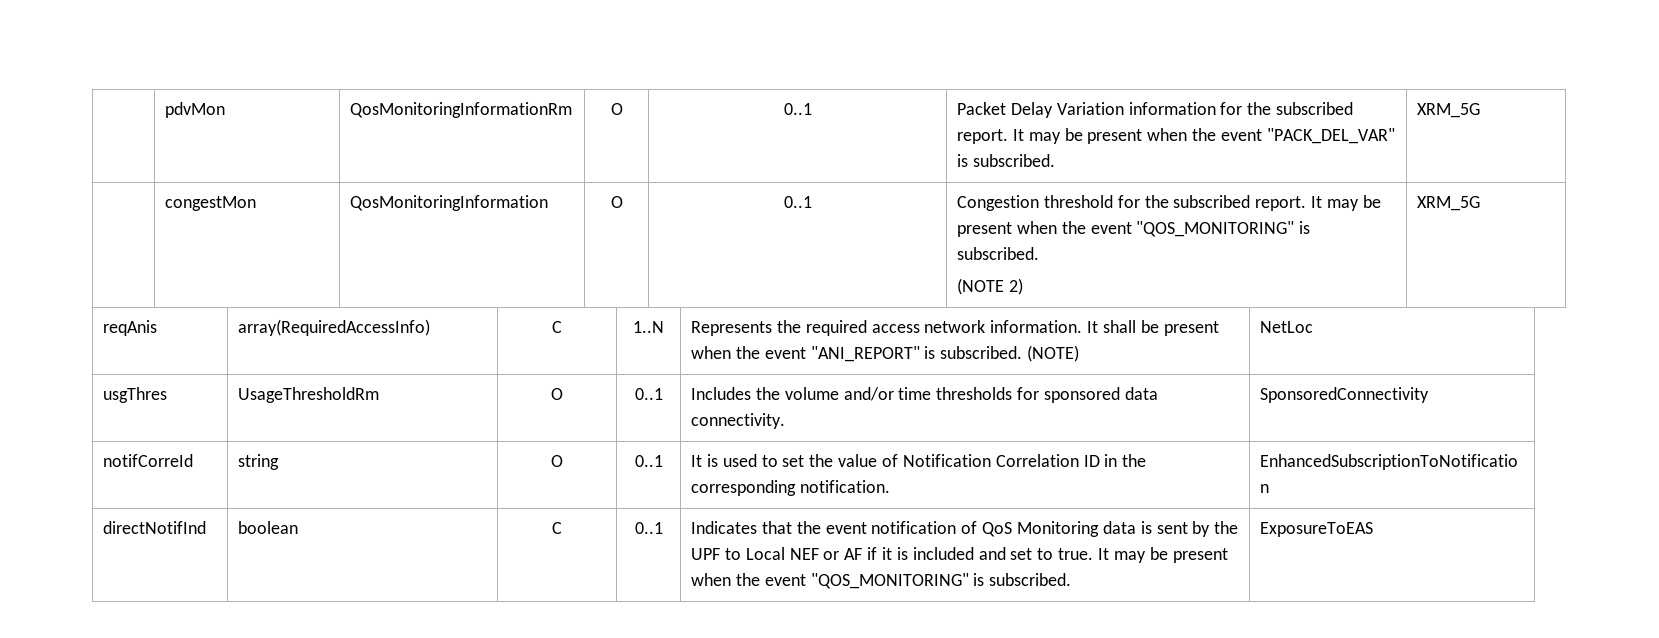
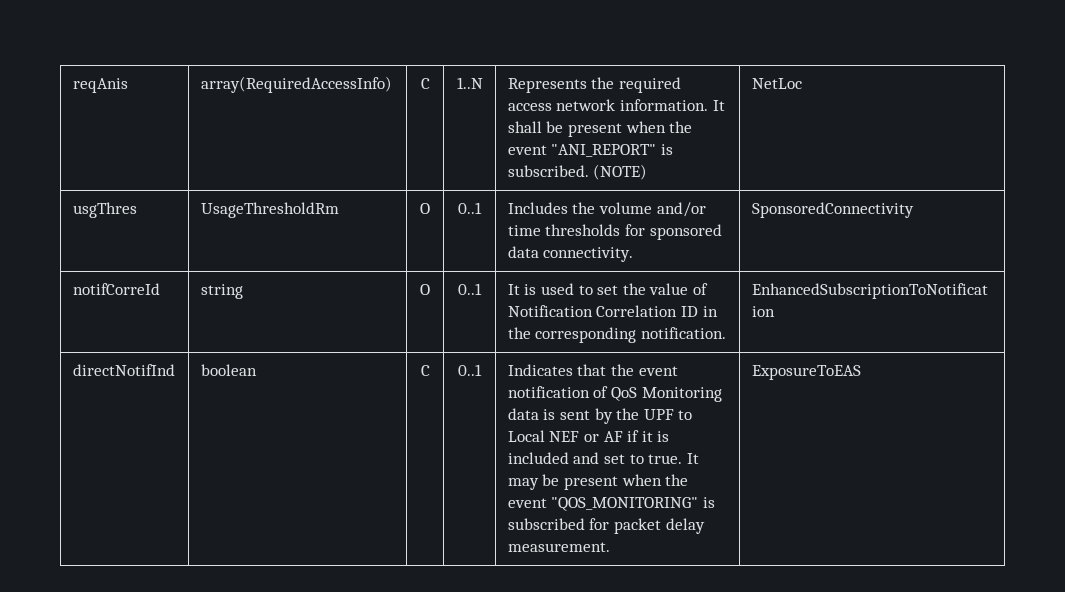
[164,102,225,118] [349,102,572,118] [610,103,623,115] [783,103,812,115] [956,102,1354,118] [956,128,1395,144] [956,154,1055,167] [1416,103,1480,118] [164,196,256,211] [349,195,548,211] [610,196,623,208] [783,196,812,208] [956,195,1381,211] [956,221,1311,237] [956,247,1039,260] [956,278,1023,295] [1416,196,1480,211] | pdvMon | QosMonitoringInformationRm | O | 0..1 | Packet Delay Variation information for the subscribed report. It may be present when the event "PACK_DEL_VAR" is subscribed. | XRM_5G // | congestMon | QosMonitoringInformation | O | 0..1 | Congestion threshold for the subscribed report. It may be present when the event "QOS_MONITORING" is subscribed. // (NOTE 2) | XRM_5G // -> (72, 85) none
[989,573,1072,586] subscribed. -> [507,518,705,534] [507,542,610,552] subscribed for packet delay measurement.

